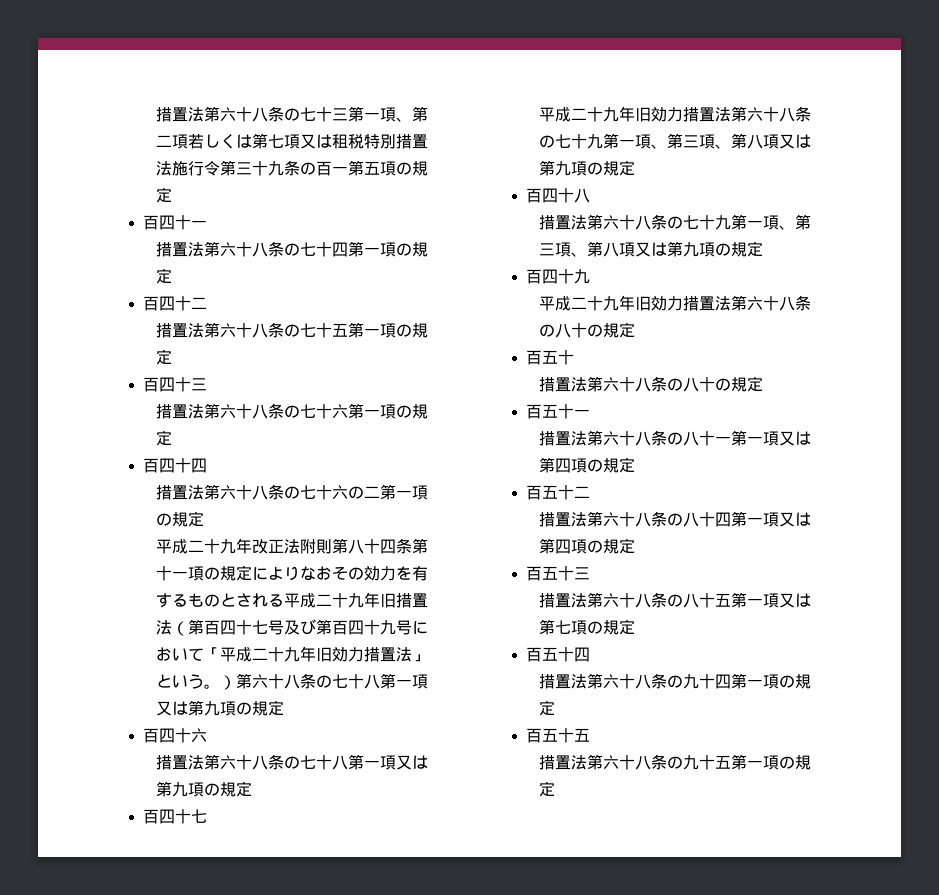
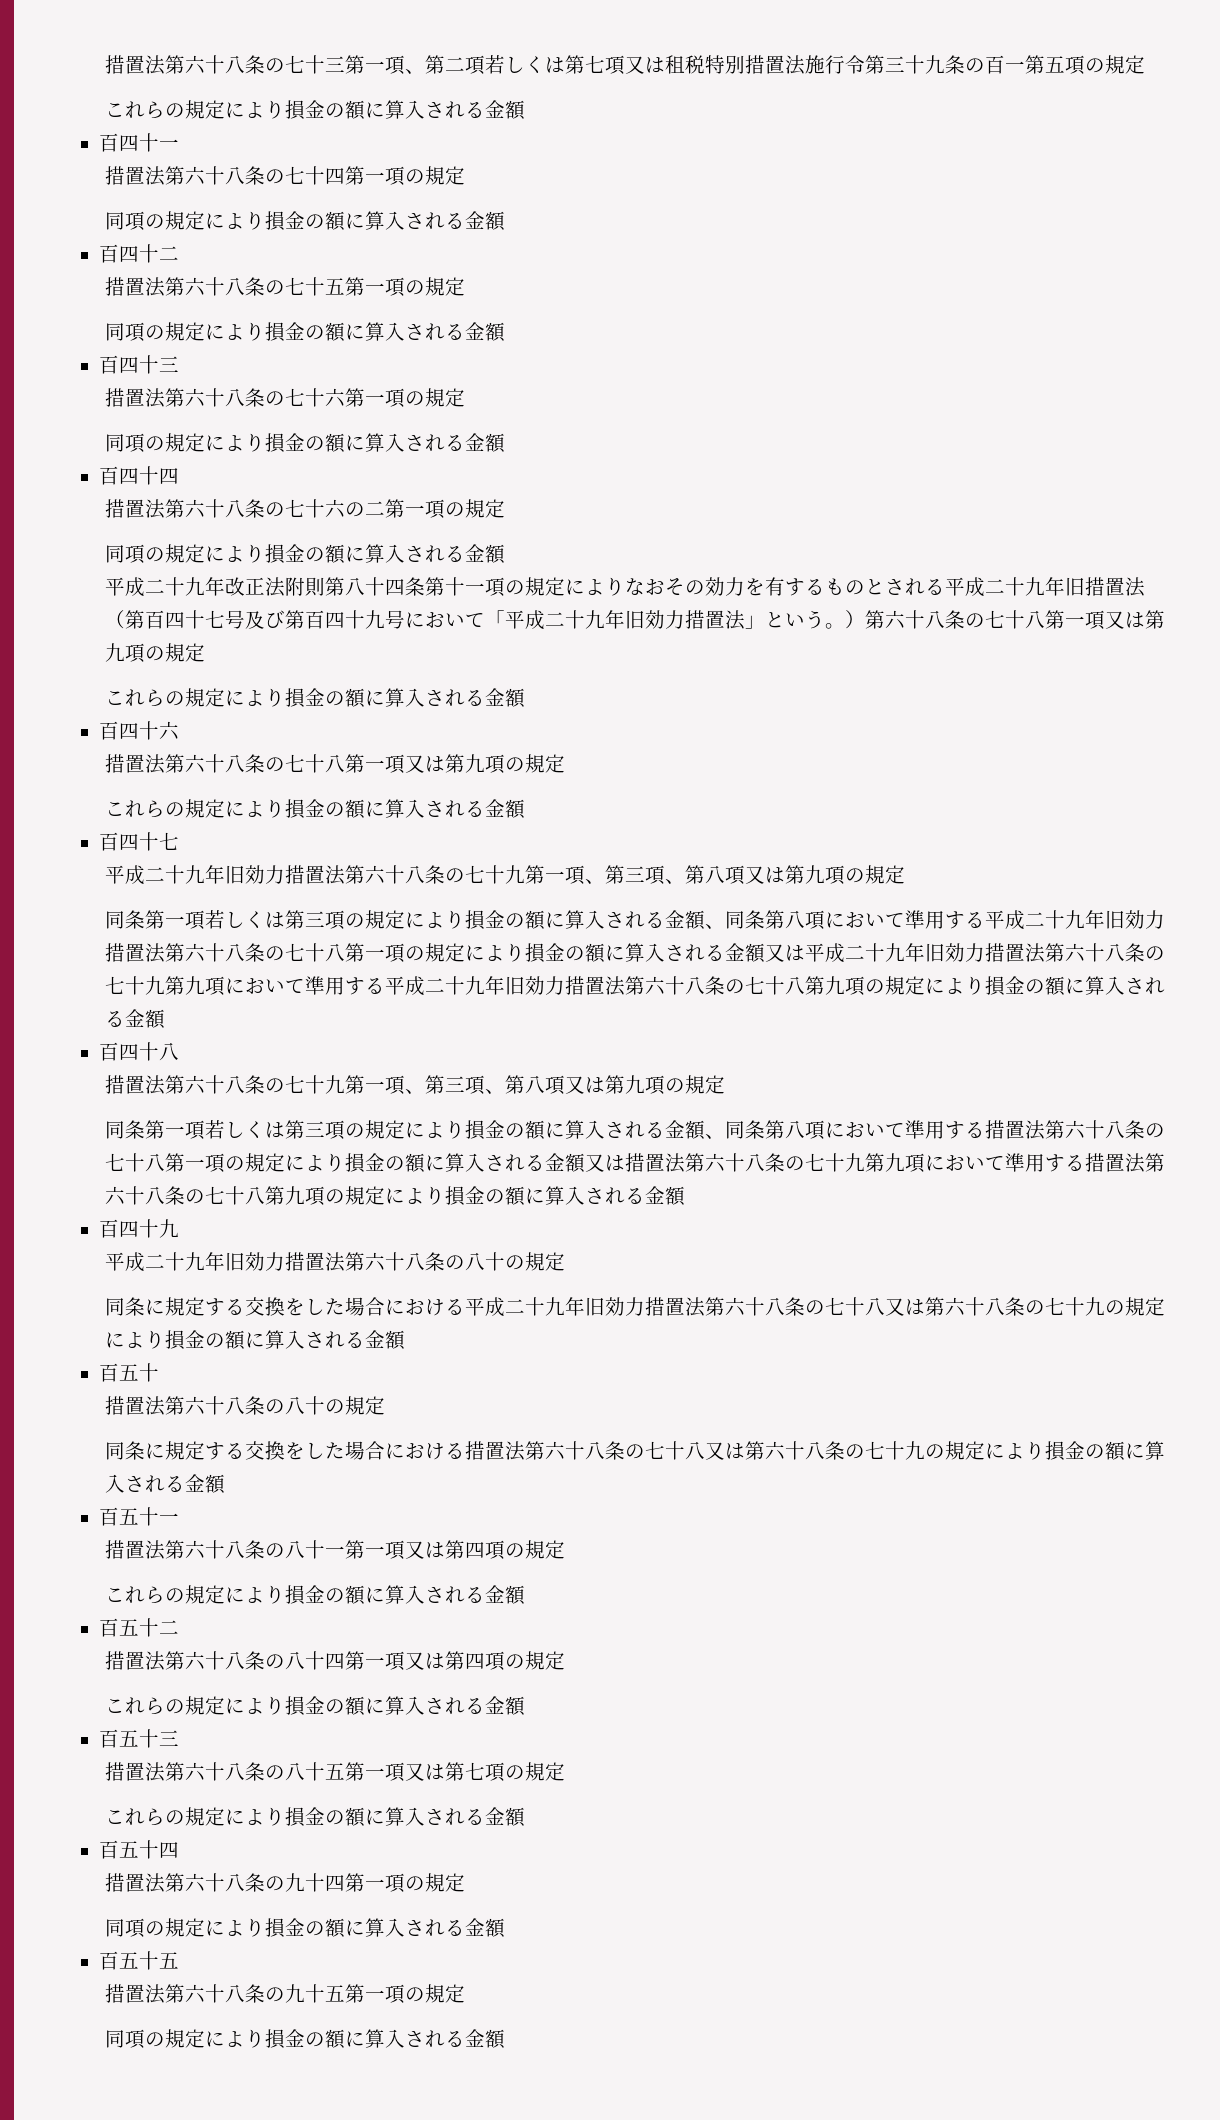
(172, 195) none -> [105,100,526,120] // これらの規定により損金の額に算入される金額
(172, 276) none -> [105,211,506,231] // 同項の規定により損金の額に算入される金額
(172, 357) none -> [105,322,506,342] // 同項の規定により損金の額に算入される金額
(172, 438) none -> [105,433,506,453] // 同項の規定により損金の額に算入される金額
(204, 519) none -> [105,544,506,564] // 同項の規定により損金の額に算入される金額
(284, 708) none -> [105,688,526,708] // これらの規定により損金の額に算入される金額
(252, 789) none -> [105,799,526,819] // これらの規定により損金の額に算入される金額
(635, 168) none -> [105,910,1166,930] [105,943,1166,963] [105,976,1166,996] [105,1009,166,1029] // 同条第一項若しくは第三項の規定により損金の額に算入される金額、同条第八項において準用する平成二十九年旧効力措置法第六十八条の七十八第一項の規定により損金の額に算入される金額又は平成二十九年旧効力措置法第六十八条の七十九第九項において準用する平成二十九年旧効力措置法第六十八条の七十八第九項の規定により損金の額に算入される金額
(763, 249) none -> [105,1120,1166,1140] [105,1153,1166,1173] [105,1186,686,1206] // 同条第一項若しくは第三項の規定により損金の額に算入される金額、同条第八項において準用する措置法第六十八条の七十八第一項の規定により損金の額に算入される金額又は措置法第六十八条の七十九第九項において準用する措置法第六十八条の七十八第九項の規定により損金の額に算入される金額
(635, 330) none -> [105,1297,1166,1317] [105,1330,406,1350] // 同条に規定する交換をした場合における平成二十九年旧効力措置法第六十八条の七十八又は第六十八条の七十九の規定により損金の額に算入される金額
(763, 384) none -> [105,1441,1166,1461] [105,1474,226,1494] // 同条に規定する交換をした場合における措置法第六十八条の七十八又は第六十八条の七十九の規定により損金の額に算入される金額
(635, 465) none -> [105,1585,526,1605] // これらの規定により損金の額に算入される金額
(635, 546) none -> [105,1696,526,1716] // これらの規定により損金の額に算入される金額
(635, 627) none -> [105,1807,526,1827] // これらの規定により損金の額に算入される金額
(555, 708) none -> [105,1918,506,1938] // 同項の規定により損金の額に算入される金額
(555, 789) none -> [105,2029,506,2049] // 同項の規定により損金の額に算入される金額

